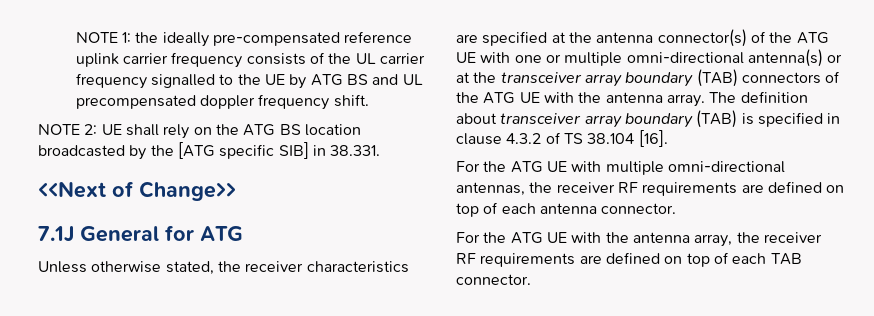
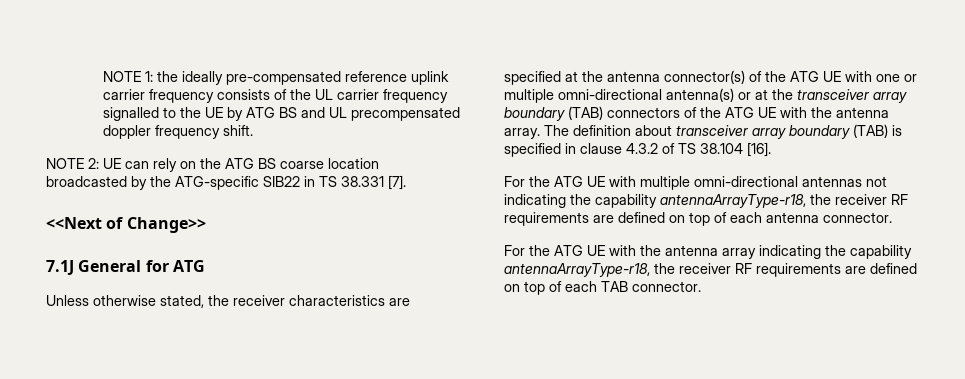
[125,124,159,136] shall -> [125,161,149,169] can
(301, 129) none -> [280,161,324,169] coarse
[177,142,381,159] [ATG specific SIB] in 38.331. -> [175,175,406,190] ATG-specific SIB22 in TS 38.331 [7].
[456,182,525,196] antennas, -> [802,176,887,187] [504,194,806,208] antennas not indicating the capability antennaArrayType-r18,
[694,234,733,247] array, -> [722,245,912,259] [504,263,650,277] array indicating the capability antennaArrayType-r18,

